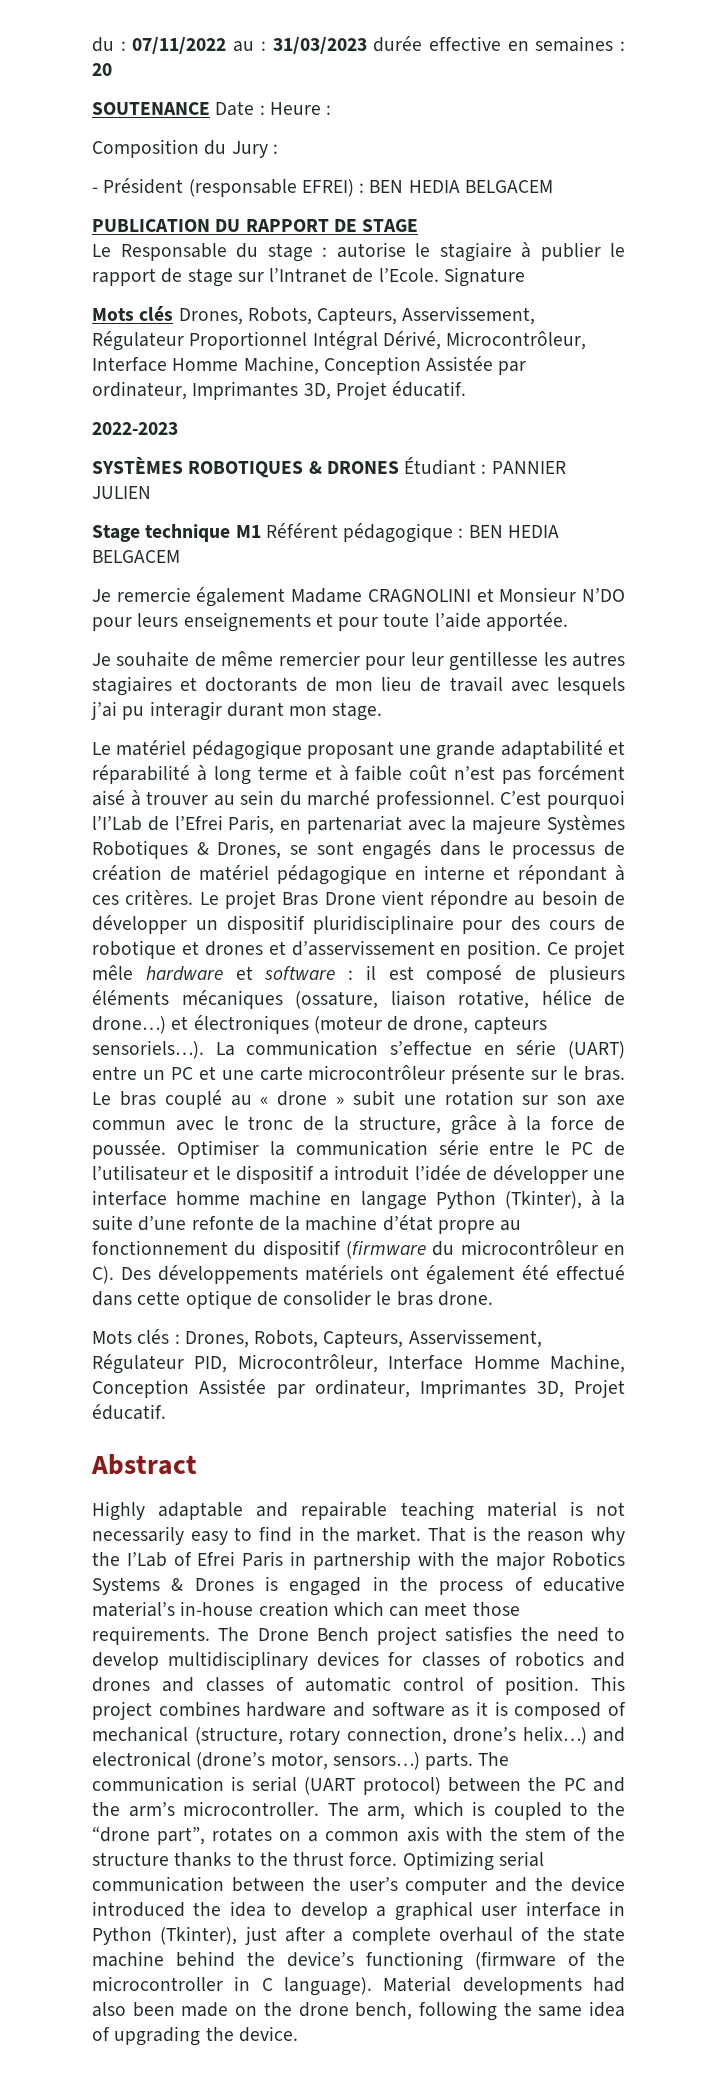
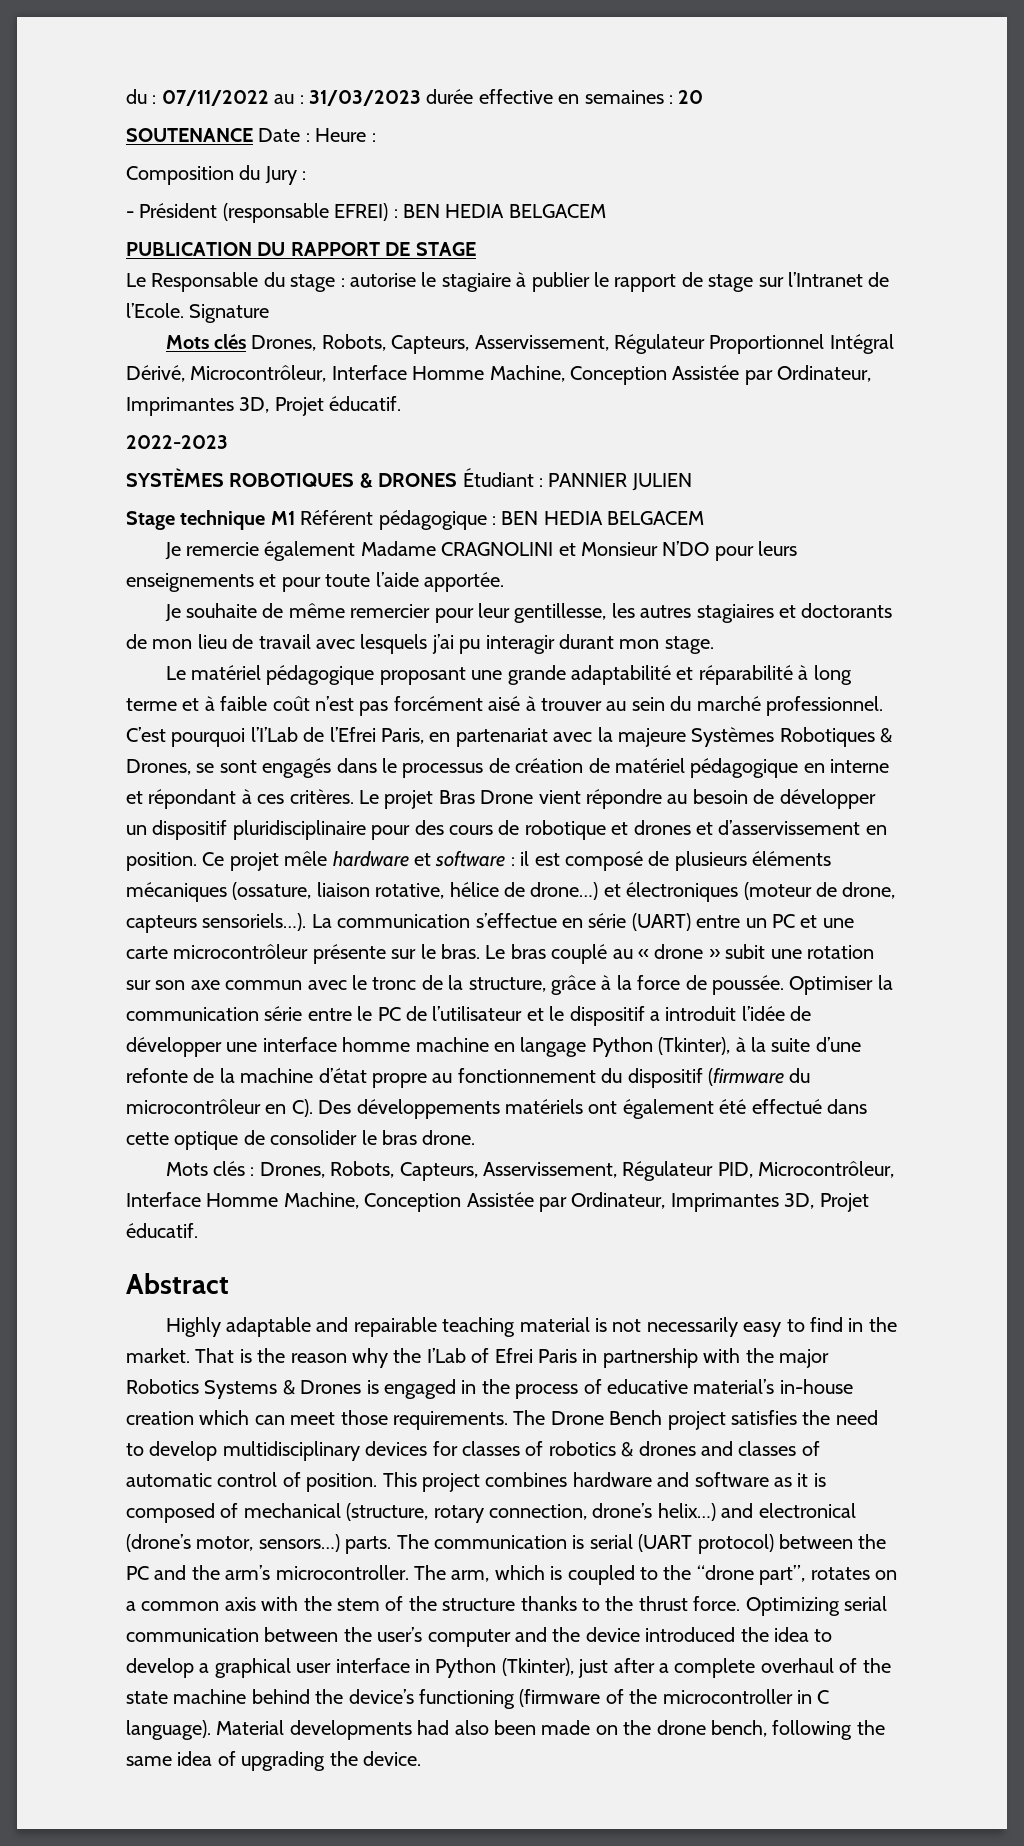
[92,381,187,400] ordinateur, -> [777,365,872,382] Ordinateur,
[449,651,539,671] gentillesse -> [514,603,607,623] gentillesse,
[314,1379,410,1398] ordinateur, -> [571,1192,666,1209] Ordinateur,
[593,1652,626,1667] and -> [621,1442,634,1457] &

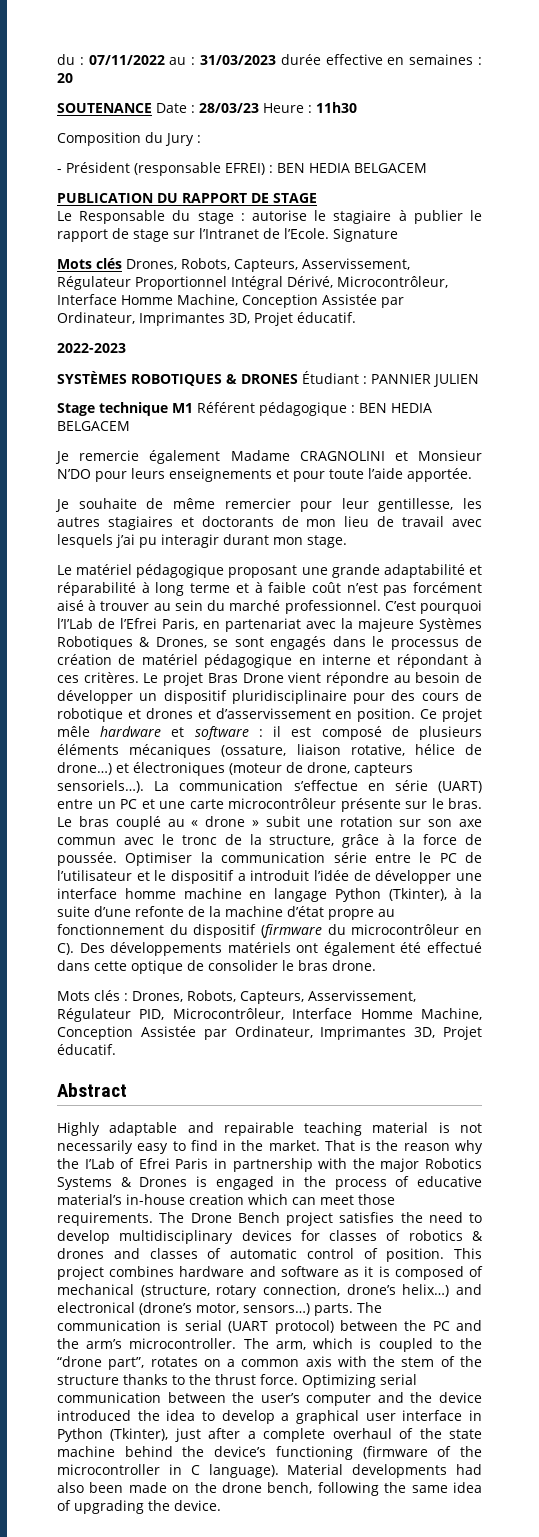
(310, 137) none -> [199,103,259,113] 28/03/23
(376, 137) none -> [316,102,357,113] 11h30

